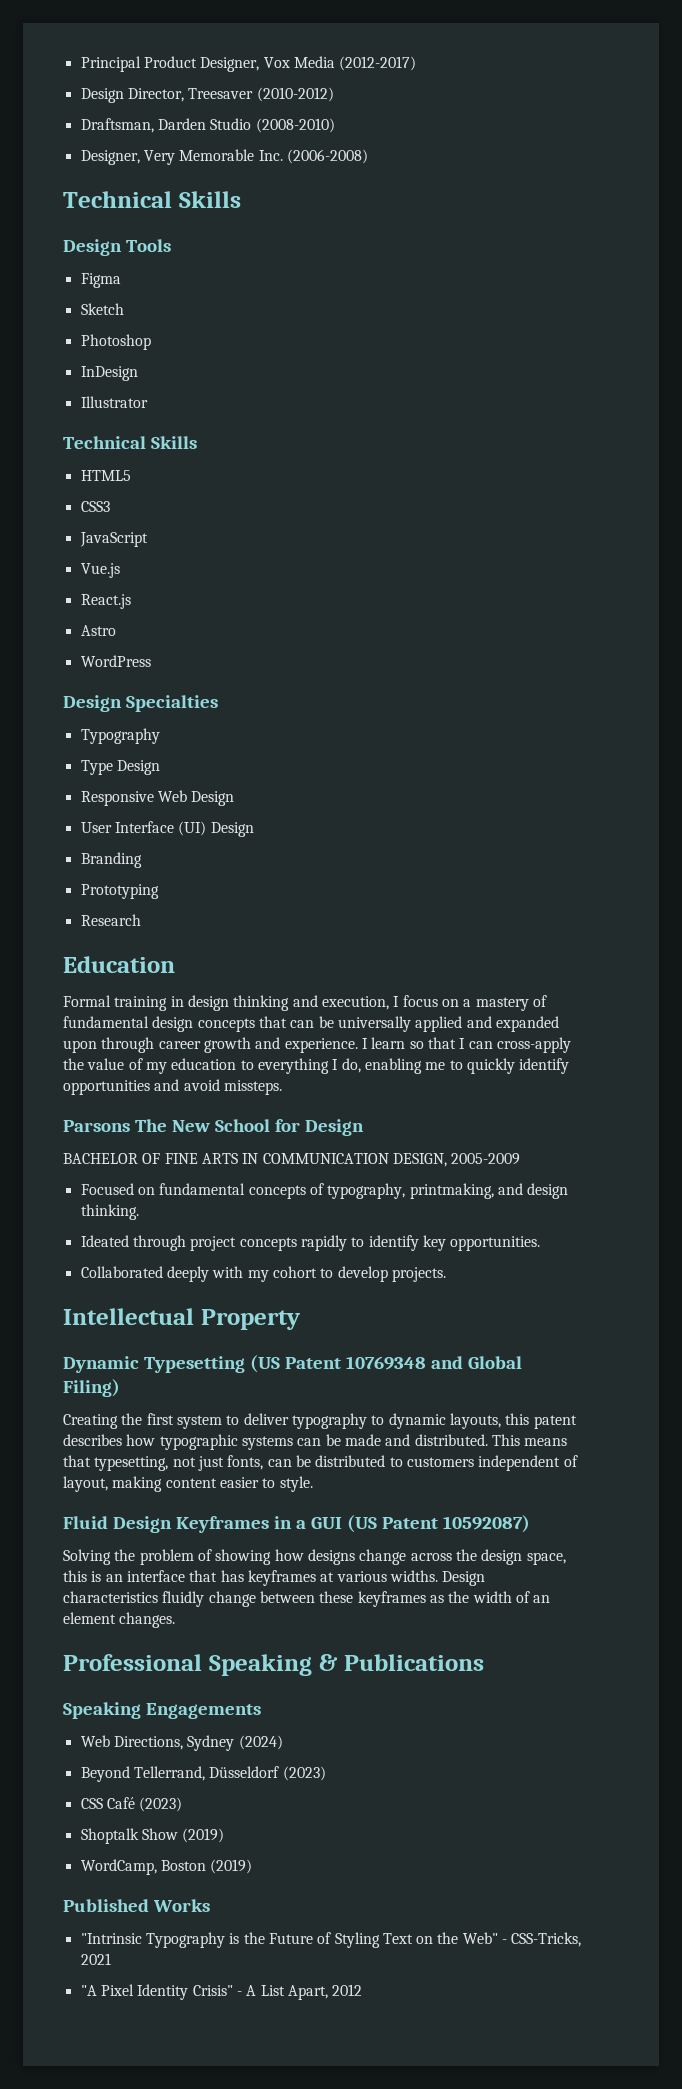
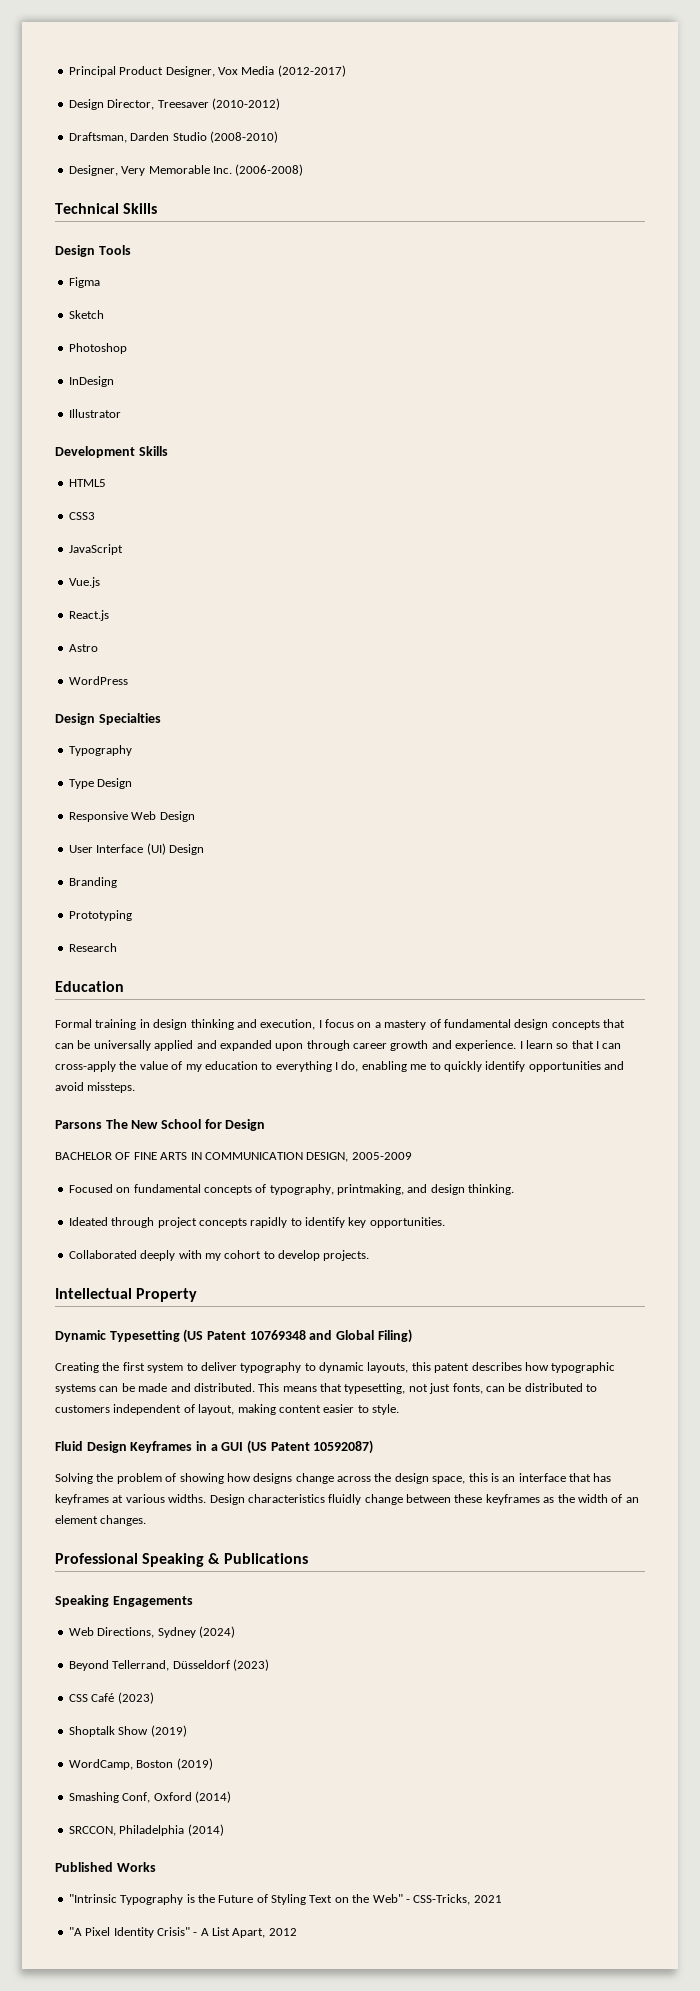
[63,436,146,449] Technical -> [55,446,135,458] Development
(253, 1866) none -> [68,1791,231,1803] [68,1824,224,1836] // Smashing Conf, Oxford (2014) // SRCCON, Philadelphia (2014)

